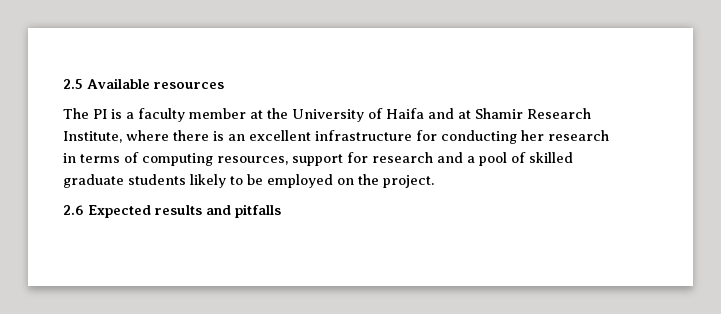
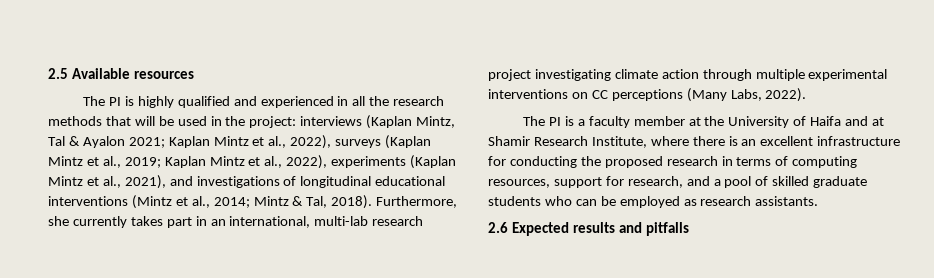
(224, 85) none -> [83,96,445,108] [48,115,456,129] [48,135,432,149] [48,155,457,169] [48,175,446,189] [48,195,458,209] [48,216,424,228] [488,69,888,81] [488,88,807,102] // The PI is highly qualified and experienced in all the research methods that will be used in the project: interviews (Kaplan Mintz, Tal & Ayalon 2021; Kaplan Mintz et al., 2022), surveys (Kaplan Mintz et al., 2019; Kaplan Mintz et al., 2022), experiments (Kaplan Mintz et al., 2021), and investigations of longitudinal educational interventions (Mintz et al., 2014; Mintz & Tal, 2018). Furthermore, she currently takes part in an international, multi-lab research project investigating climate action through multiple experimental interventions on CC perceptions (Many Labs, 2022).
[521,130,544,141] her -> [580,156,663,168] the proposed
[372,152,433,163] research -> [627,176,683,188] research,
[190,174,434,188] likely to be employed on the project. -> [544,196,819,208] who can be employed as research assistants.

